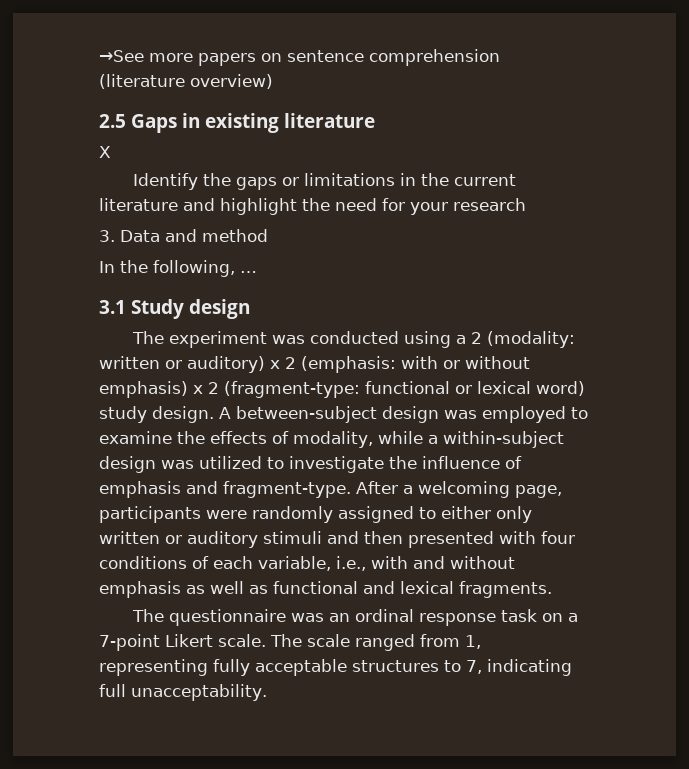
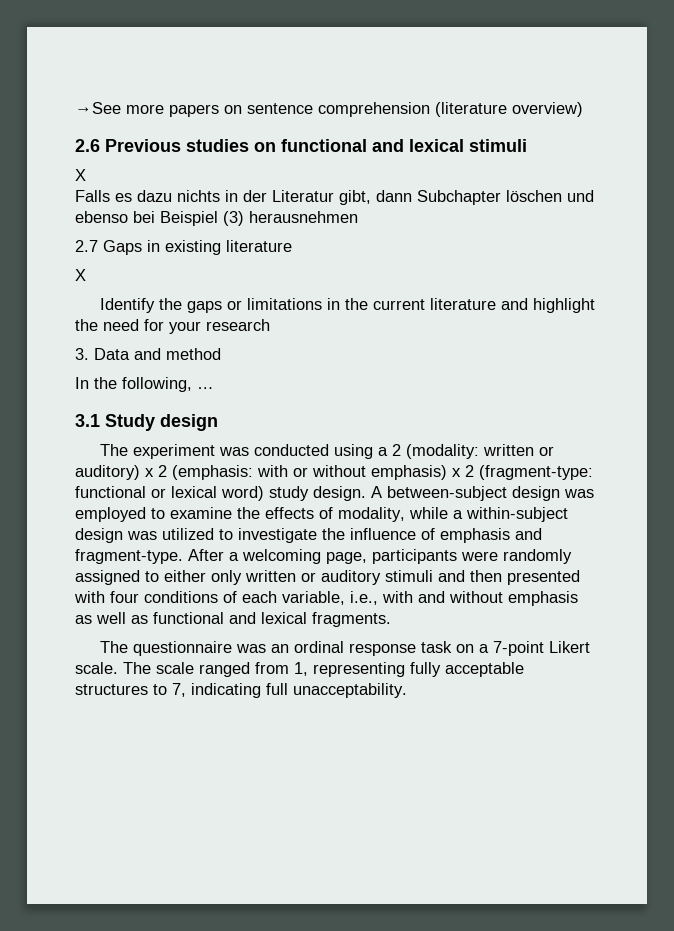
[99,114,126,128] 2.5 -> [75,139,527,152] [75,169,86,181] [75,190,594,205] [75,211,358,226] [75,240,98,252] 2.6 Previous studies on functional and lexical stimuli // X // Falls es dazu nichts in der Literatur gibt, dann Subchapter löschen und ebenso bei Beispiel (3) herausnehmen // 2.7

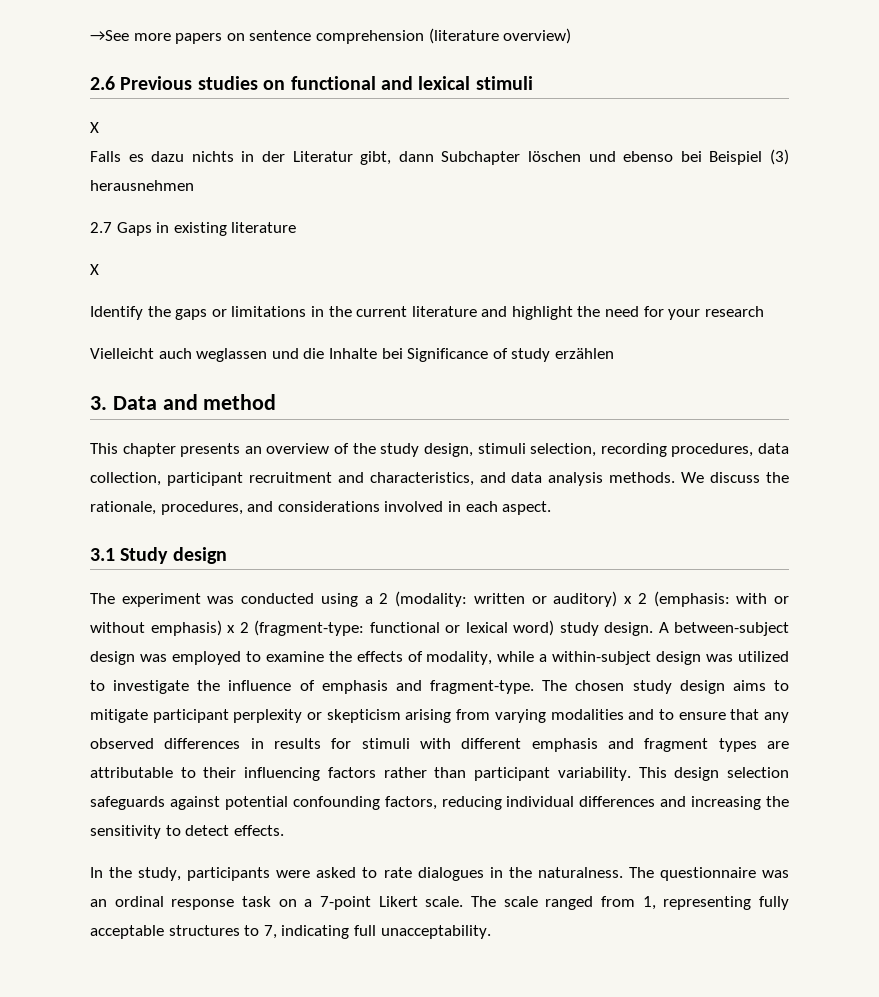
[75,348,221,360] [75,377,214,392] 3. Data and method // In the following, … -> [90,348,614,362] [90,394,277,410] [90,443,789,457] [90,472,789,486] [90,501,552,515] Vielleicht auch weglassen und die Inhalte bei Significance of study erzählen // 3. Data and method // This chapter presents an overview of the study design, stimuli selection, recording procedures, data collection, participant recruitment and characteristics, and data analysis methods. We discuss the rationale, procedures, and considerations involved in each aspect.
[188,549,572,564] [75,570,580,585] [74,591,578,606] [75,612,391,627] After a welcoming page, participants were randomly assigned to either only written or auditory stimuli and then presented with four conditions of each variable, i.e., with and without emphasis as well as functional and lexical fragments. // -> [542,680,789,694] [90,709,790,723] [90,738,789,752] [90,767,790,781] [90,796,789,810] [90,825,284,839] [90,867,623,881] The chosen study design aims to mitigate participant perplexity or skepticism arising from varying modalities and to ensure that any observed differences in results for stimuli with different emphasis and fragment types are attributable to their influencing factors rather than participant variability. This design selection safeguards against potential confounding factors, reducing individual differences and increasing the sensitivity to detect effects. // In the study, participants were asked to rate dialogues in the naturalness.

